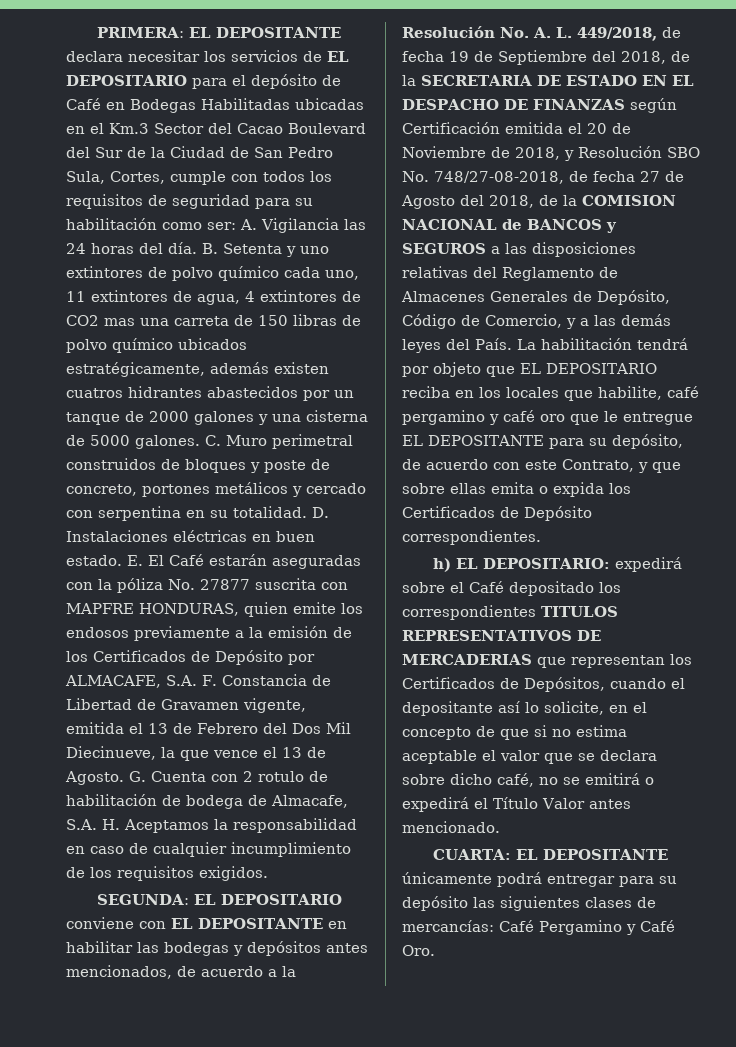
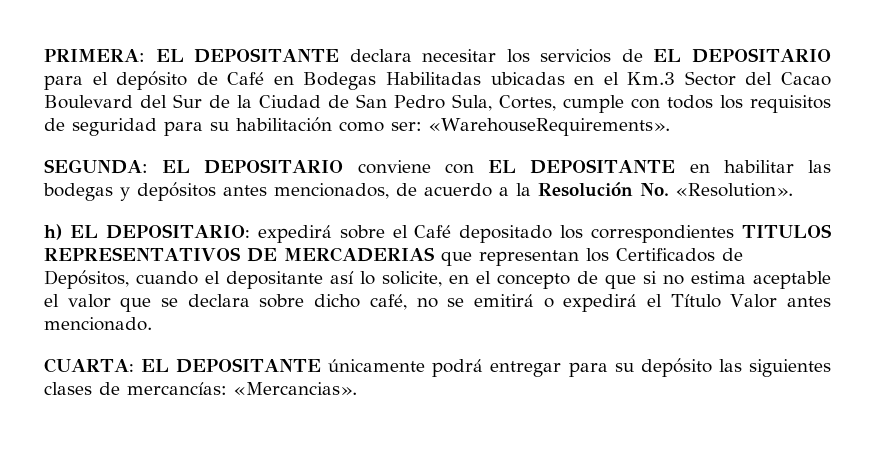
[240,218,366,233] [66,242,329,257] [66,266,359,281] [66,290,361,305] [66,314,361,326] [66,338,247,353] [66,362,329,377] [66,386,354,401] [66,410,368,425] [66,434,353,449] [66,458,330,473] [66,482,366,497] [66,506,329,521] [66,530,315,542] [66,554,361,569] [66,578,348,593] [66,602,363,617] [66,626,352,641] [66,650,315,665] [65,674,331,688] [66,698,306,713] [66,722,351,734] [66,746,326,761] [65,771,328,785] [66,794,348,809] [66,818,357,833] [66,842,351,857] [66,866,268,881] A. Vigilancia las 24 horas del día. B. Setenta y uno extintores de polvo químico cada uno, 11 extintores de agua, 4 extintores de CO2 mas una carreta de 150 libras de polvo químico ubicados estratégicamente, además existen cuatros hidrantes abastecidos por un tanque de 2000 galones y una cisterna de 5000 galones. C. Muro perimetral construidos de bloques y poste de concreto, portones metálicos y cercado con serpentina en su totalidad. D. Instalaciones eléctricas en buen estado. E. El Café estarán aseguradas con la póliza No. 27877 suscrita con MAPFRE HONDURAS, quien emite los endosos previamente a la emisión de los Certificados de Depósito por ALMACAFE, S.A. F. Constancia de Libertad de Gravamen vigente, emitida el 13 de Febrero del Dos Mil Diecinueve, la que vence el 13 de Agosto. G. Cuenta con 2 rotulo de habilitación de bodega de Almacafe, S.A. H. Aceptamos la responsabilidad en caso de cualquier incumplimiento de los requisitos exigidos. -> [429,118,670,136] «WarehouseRequirements».
[533,27,681,41] [402,50,690,65] [402,75,694,86] [402,98,677,113] [402,122,631,134] [402,146,700,161] [402,171,684,184] [401,195,676,209] [402,219,617,233] [402,242,636,257] [402,266,618,281] [401,290,670,305] [402,314,671,329] [402,338,688,353] [402,362,657,377] [402,386,699,401] [402,410,693,425] [402,434,683,449] [402,459,681,473] [402,482,631,497] [402,506,592,521] [402,530,541,545] A. L. 449/2018, de fecha 19 de Septiembre del 2018, de la SECRETARIA DE ESTADO EN EL DESPACHO DE FINANZAS según Certificación emitida el 20 de Noviembre de 2018, y Resolución SBO No. 748/27-08-2018, de fecha 27 de Agosto del 2018, de la COMISION NACIONAL de BANCOS y SEGUROS a las disposiciones relativas del Reglamento de Almacenes Generales de Depósito, Código de Comercio, y a las demás leyes del País. La habilitación tendrá por objeto que EL DEPOSITARIO reciba en los locales que habilite, café pergamino y café oro que le entregue EL DEPOSITANTE para su depósito, de acuerdo con este Contrato, y que sobre ellas emita o expida los Certificados de Depósito correspondientes. -> [676,183,793,197] «Resolution».
[499,920,675,935] [402,945,435,956] Café Pergamino y Café Oro. -> [234,382,357,395] «Mercancias».

